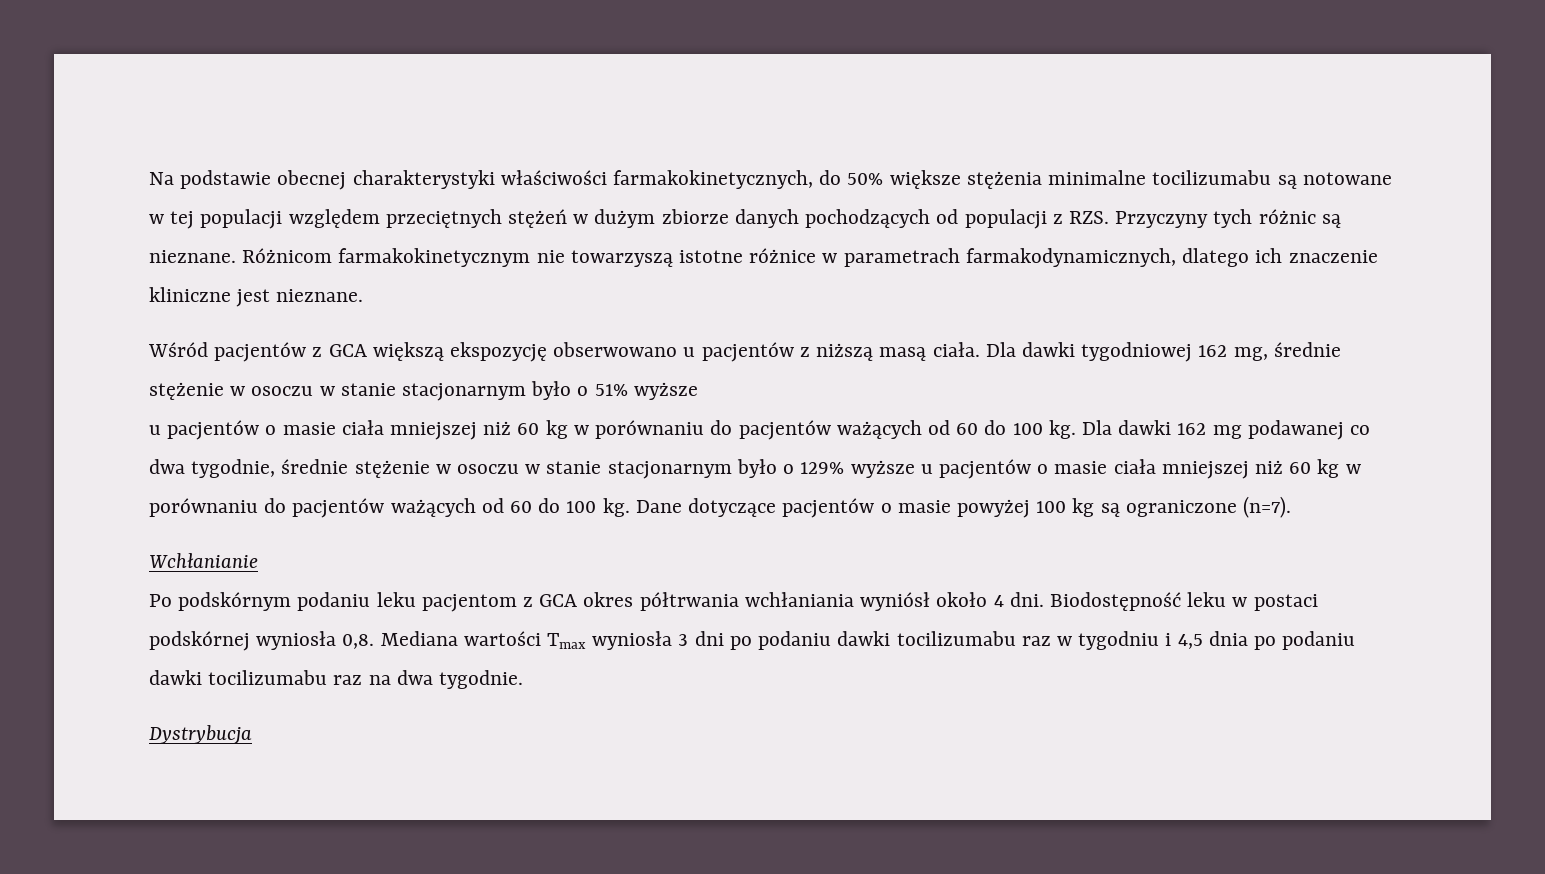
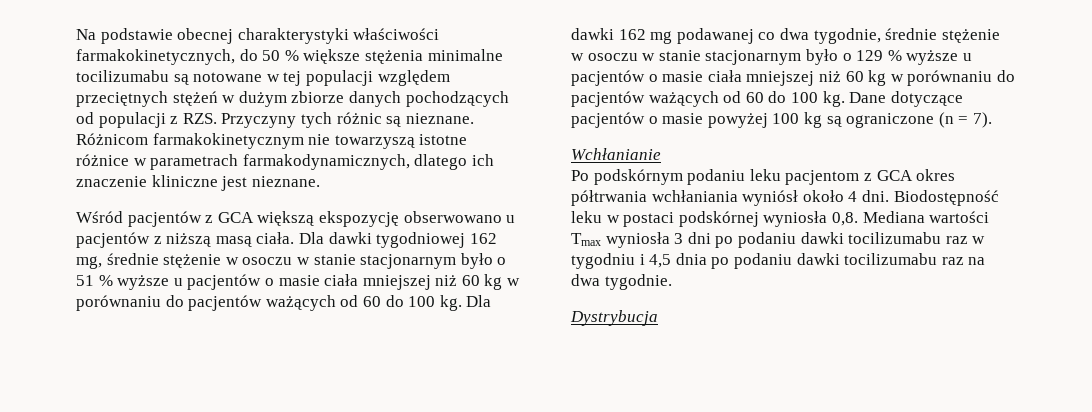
[847,173,884,185] 50% -> [262,50,299,61] 50 %
[594,382,698,400] 51% wyższe // -> [76,275,170,290] 51 % wyższe
[800,462,845,474] 129% -> [856,50,902,61] 129 %
[1242,496,1291,518] (n=7). -> [938,112,992,128] (n = 7).

